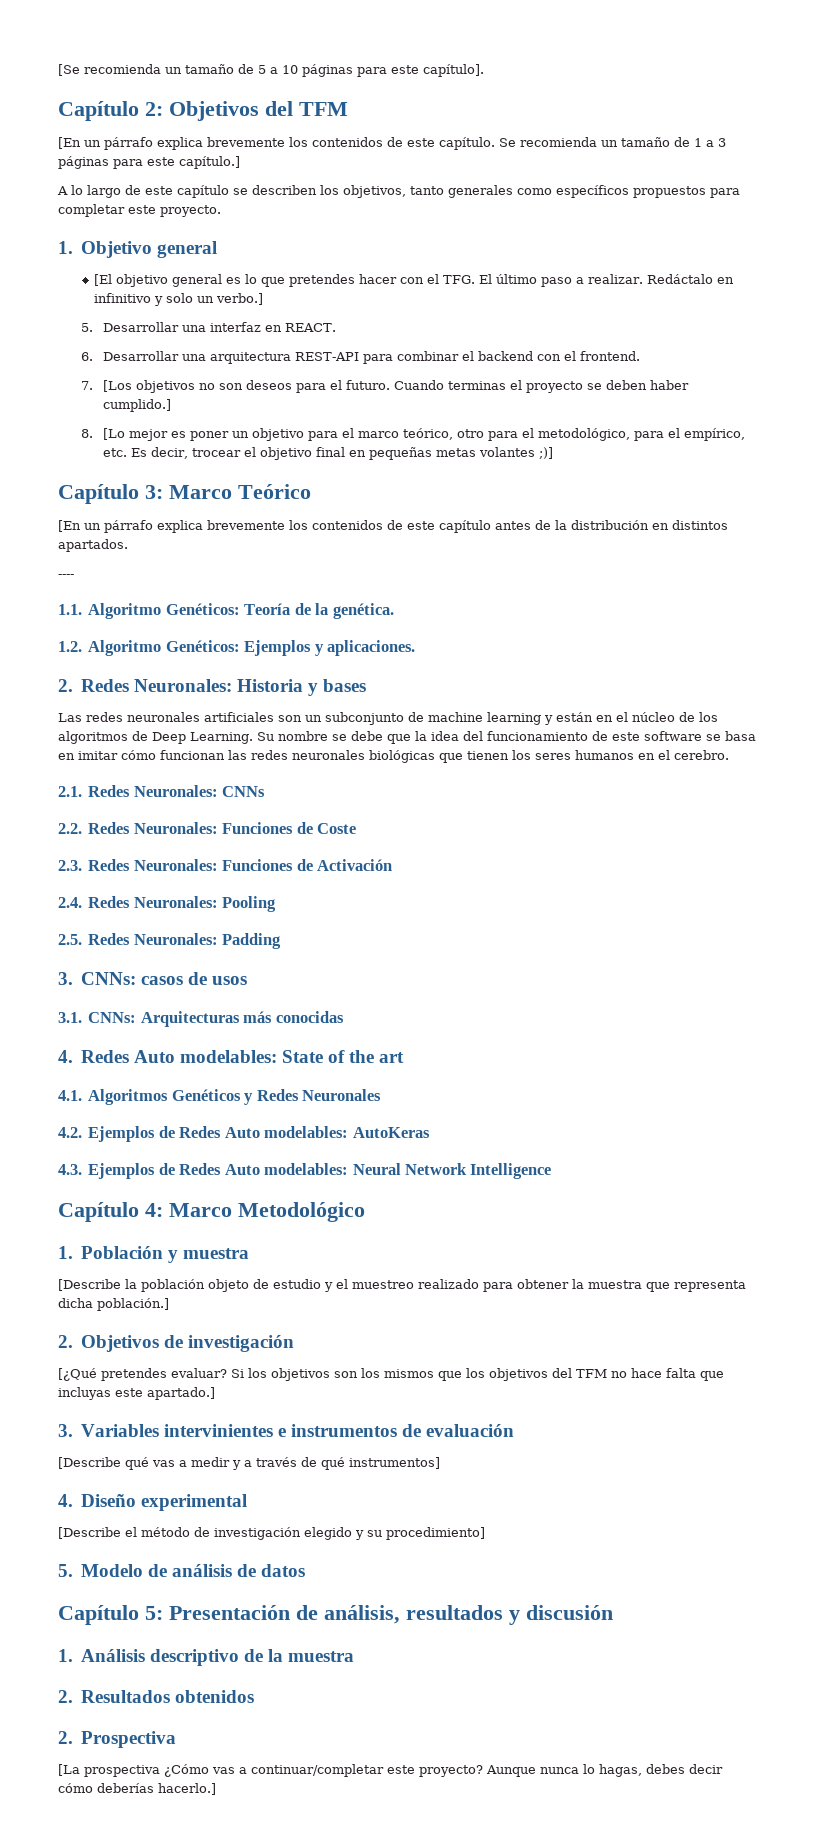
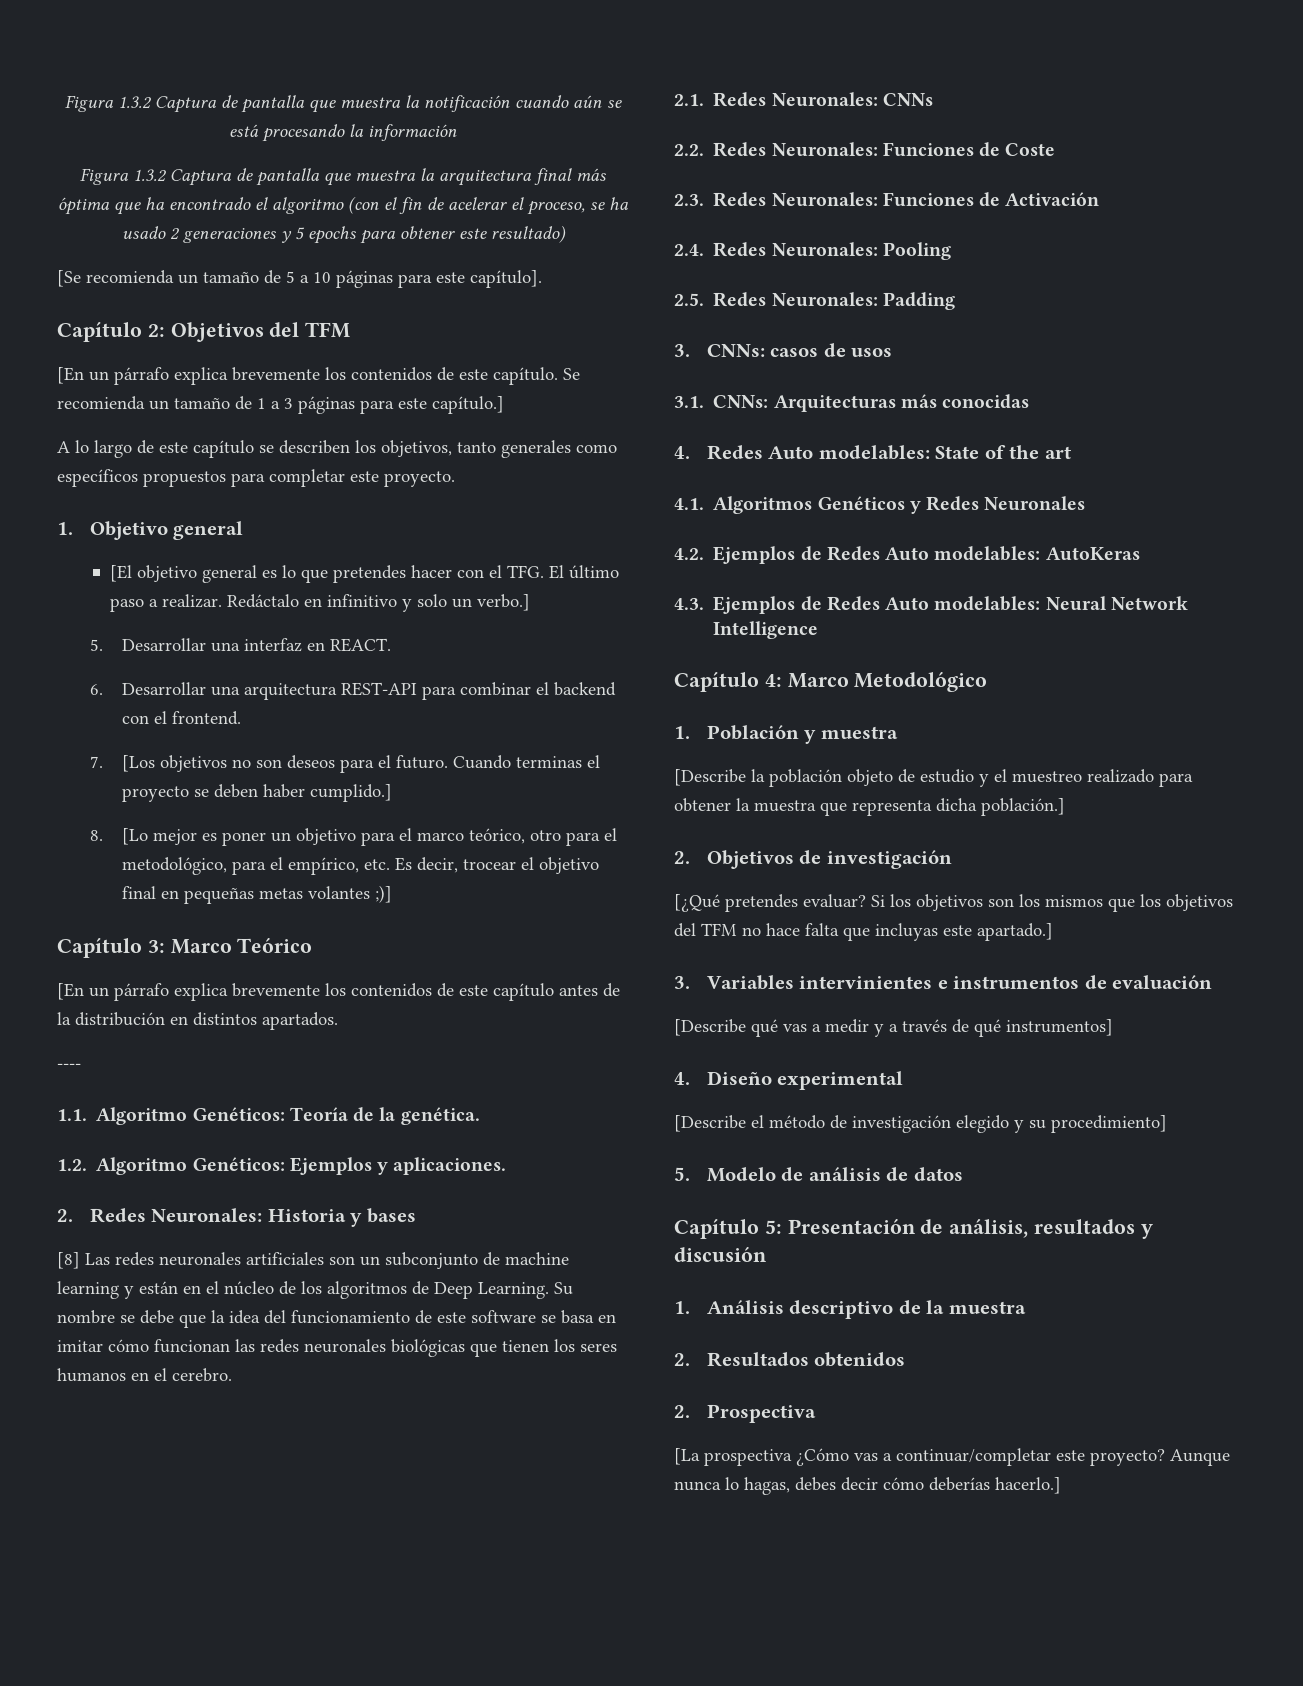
(58, 70) none -> [65,95,622,113] [229,124,457,142] [80,168,606,186] [58,196,629,215] [121,225,566,244] Figura 1.3.2 Captura de pantalla que muestra la notificación cuando aún se está procesando la información // Figura 1.3.2 Captura de pantalla que muestra la arquitectura final más óptima que ha encontrado el algoritmo (con el fin de acelerar el proceso, se ha usado 2 generaciones y 5 epochs para obtener este resultado) //
(367, 685) none -> [57,1252,80,1269] [8]

